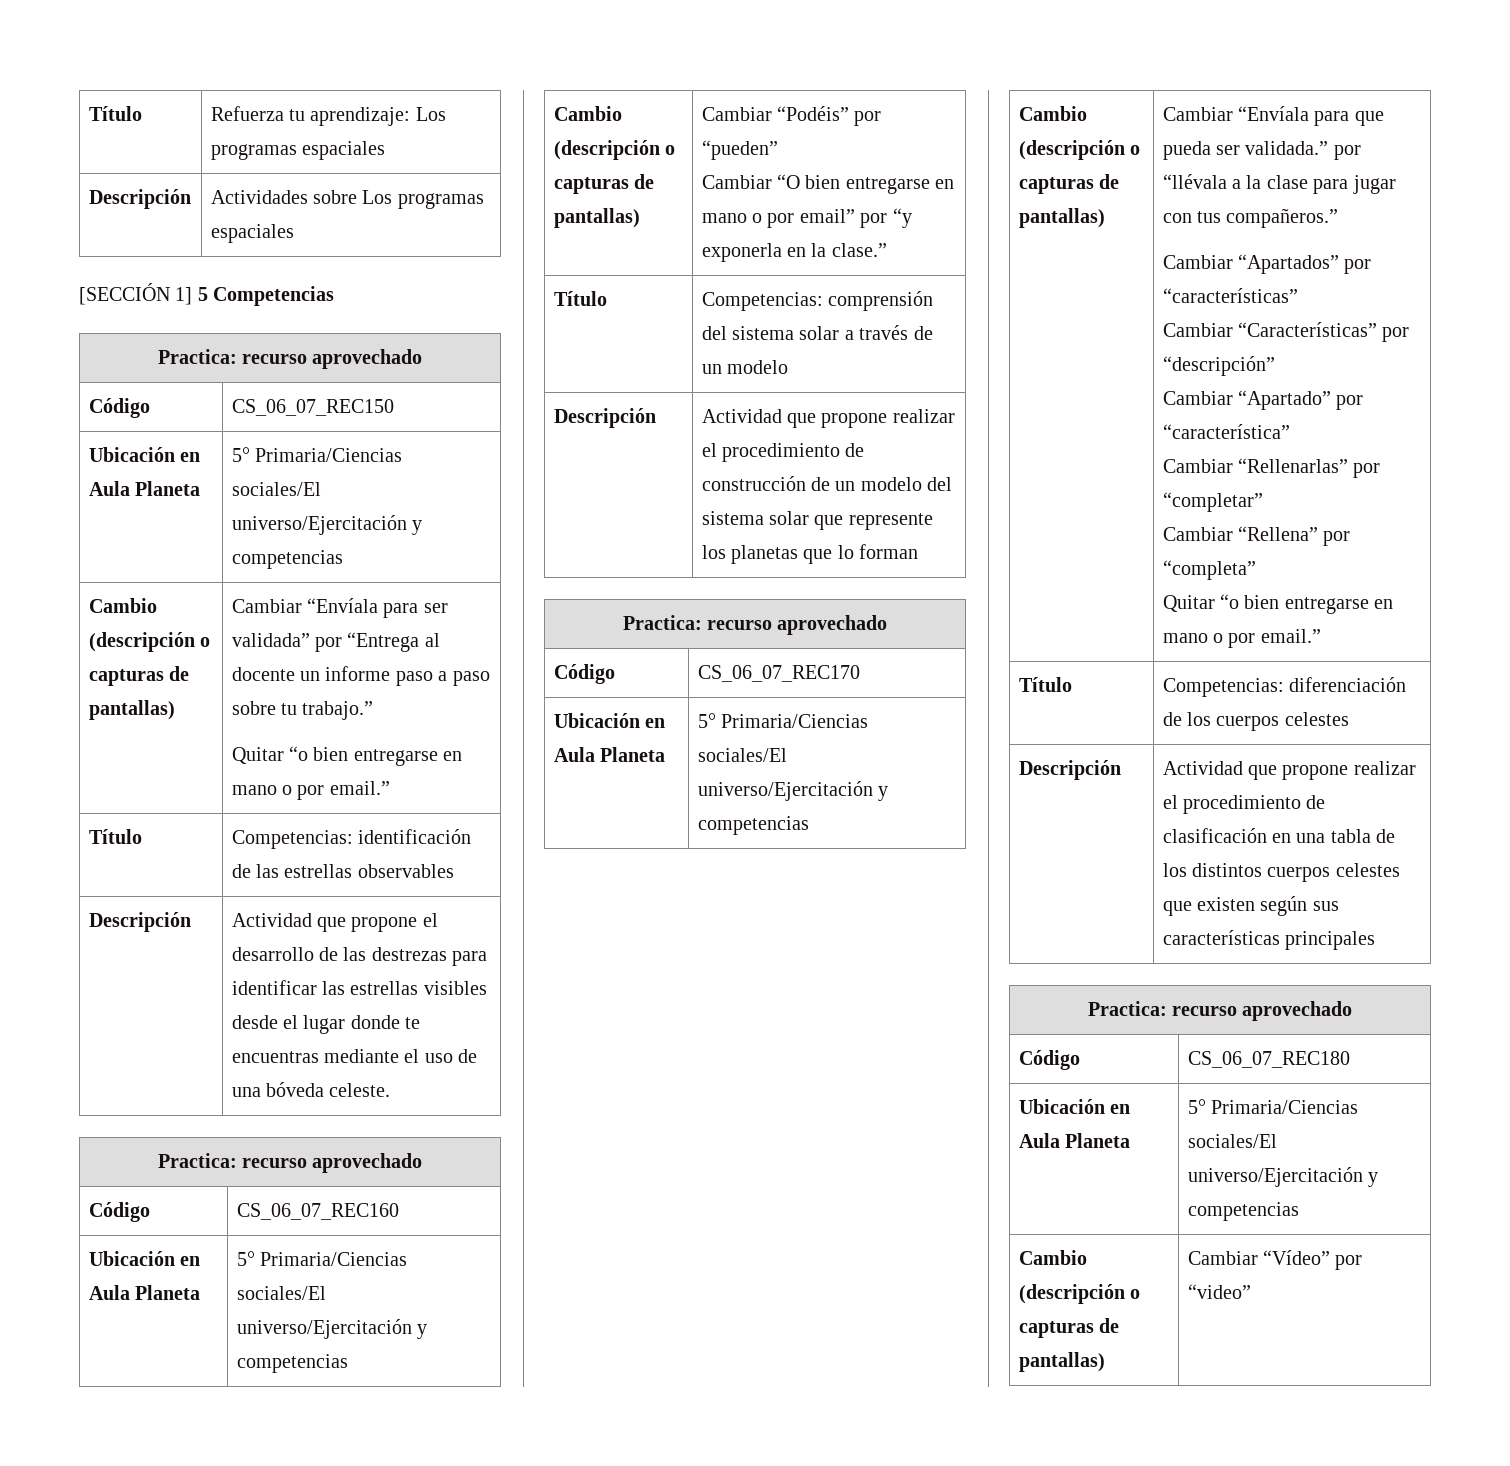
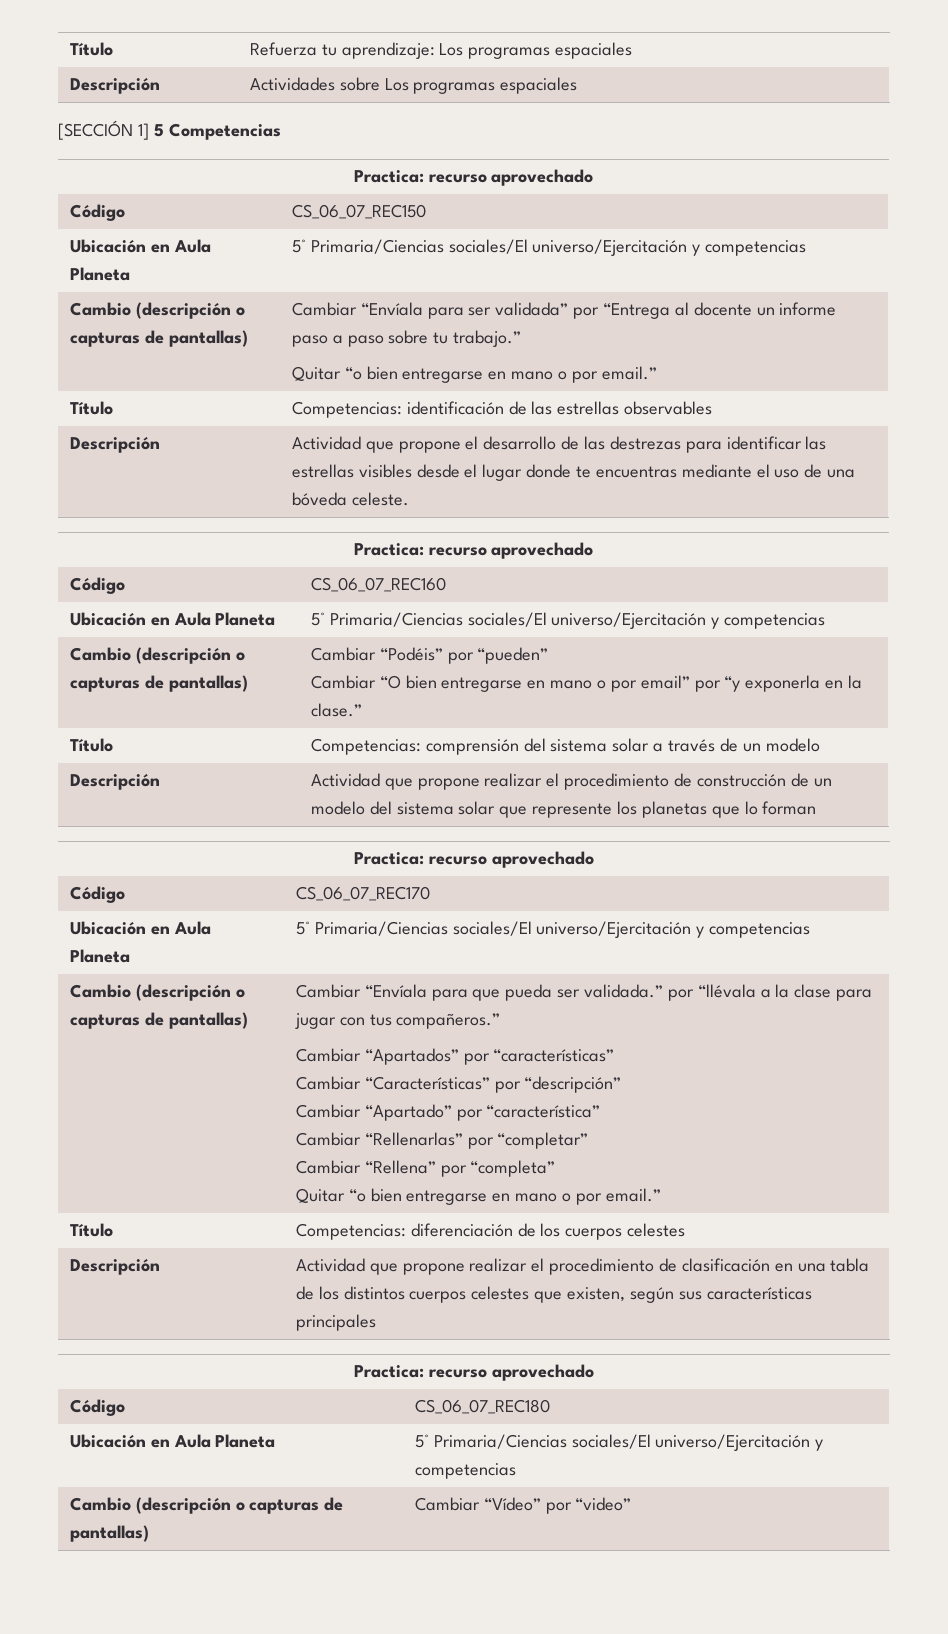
[1196,897,1255,911] existen -> [567,1287,626,1302] existen,

